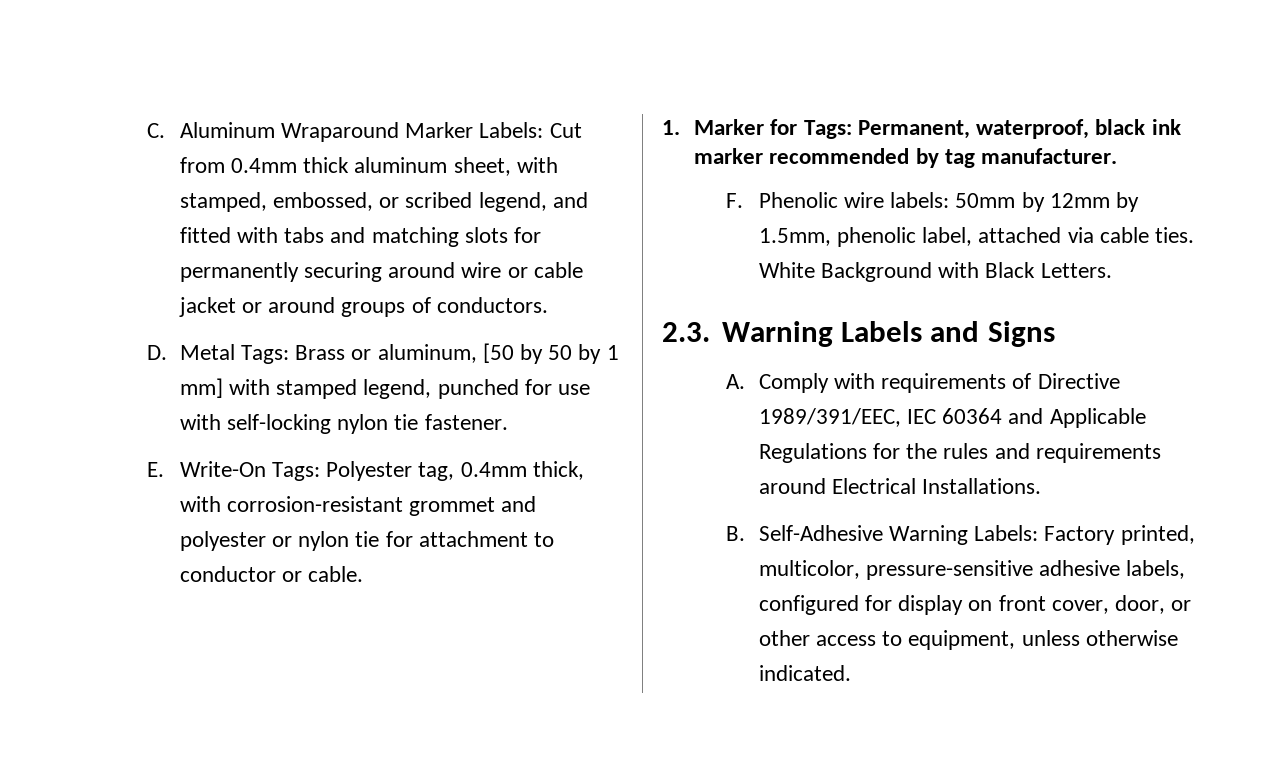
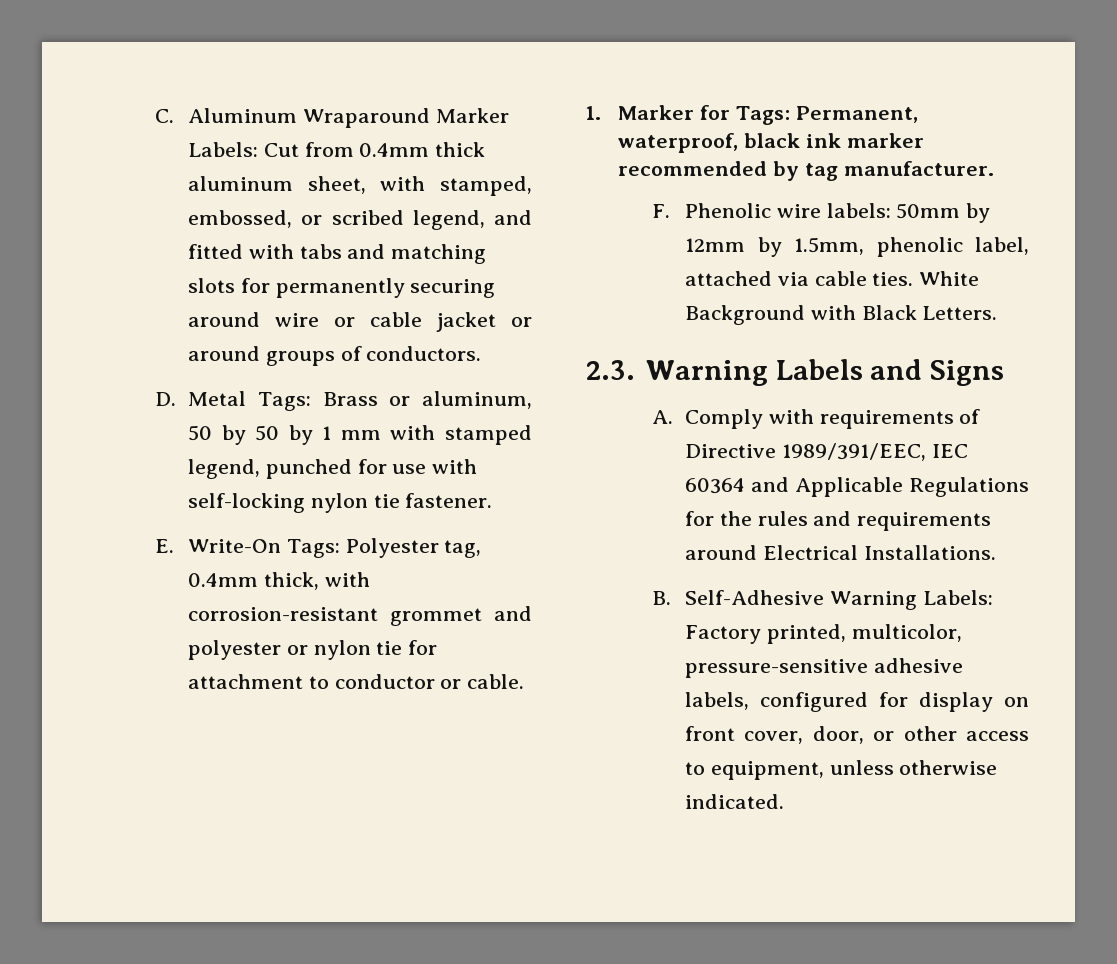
[482,343,514,363] [50 -> [188,425,213,441] 50
[179,378,223,398] mm] -> [340,430,381,440] mm

